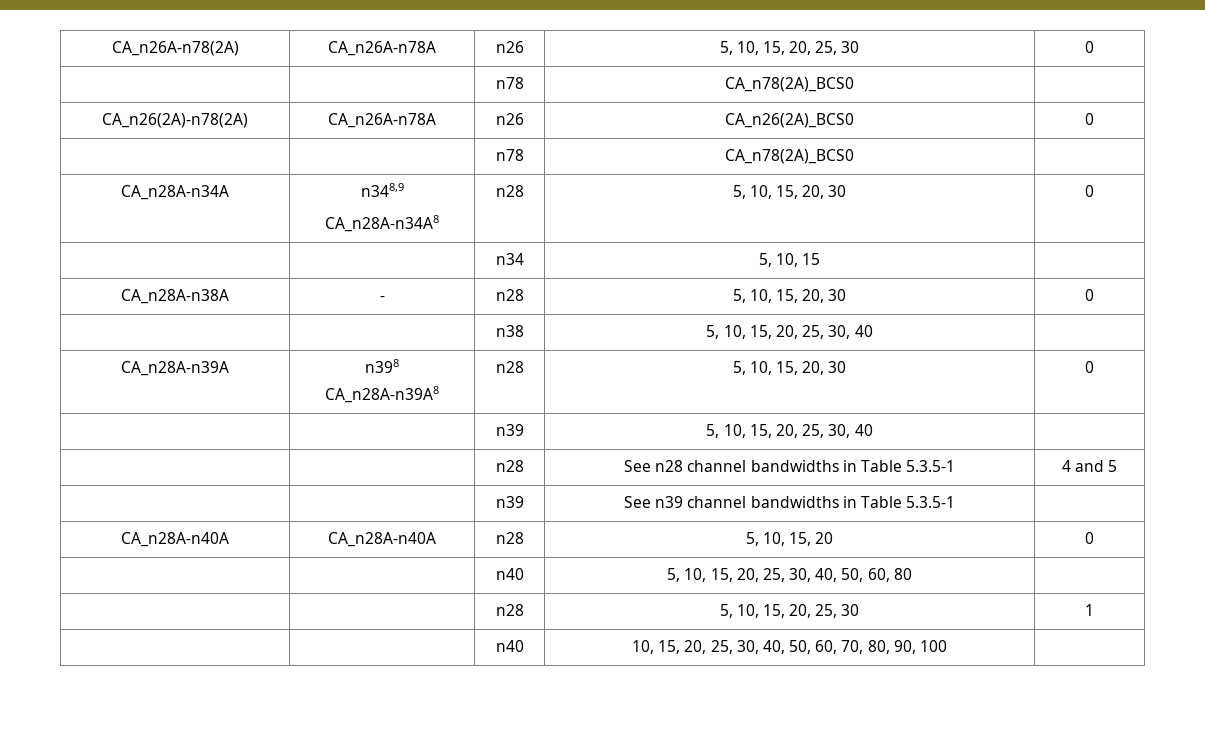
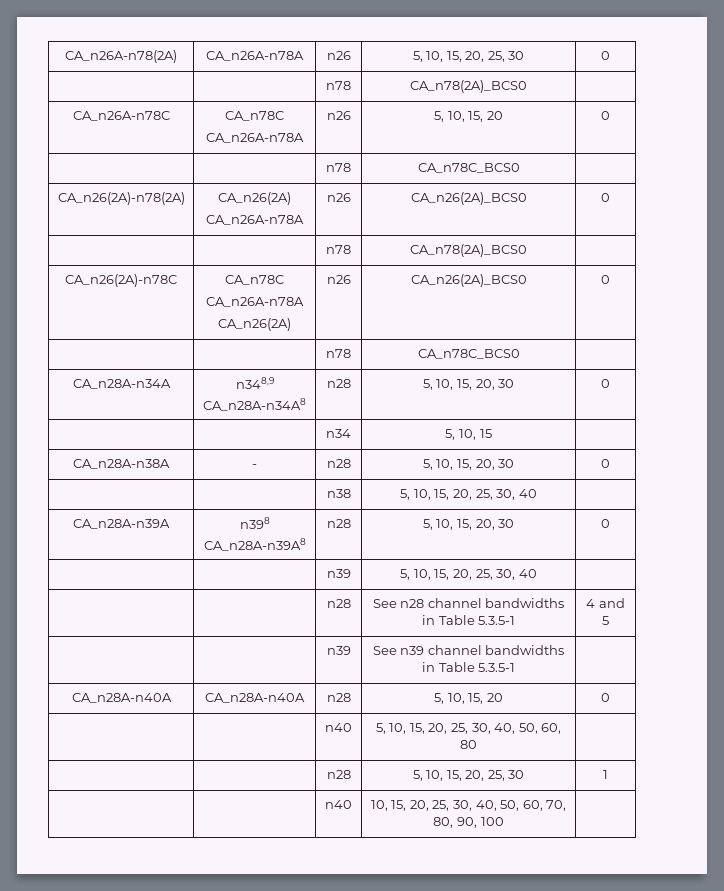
(854, 84) none -> [72,111,170,121] [225,111,284,121] [206,133,304,143] [326,111,351,120] [434,111,503,122] [601,111,611,120] [326,163,351,172] [417,163,520,173] // CA_n26A-n78C | CA_n78C // CA_n26A-n78A | n26 | 5, 10, 15, 20 | 0 // | | n78 | CA_n78C_BCS0 |
(248, 120) none -> [218,192,291,205] CA_n26(2A) //
(854, 156) none -> [65,274,177,287] [225,275,284,285] [206,297,304,307] [218,318,291,331] [326,275,351,284] [410,274,527,287] [601,275,611,284] [326,349,351,358] [417,349,520,359] // CA_n26(2A)-n78C | CA_n78C // CA_n26A-n78A // CA_n26(2A) | n26 | CA_n26(2A)_BCS0 | 0 // | | n78 | CA_n78C_BCS0 |

